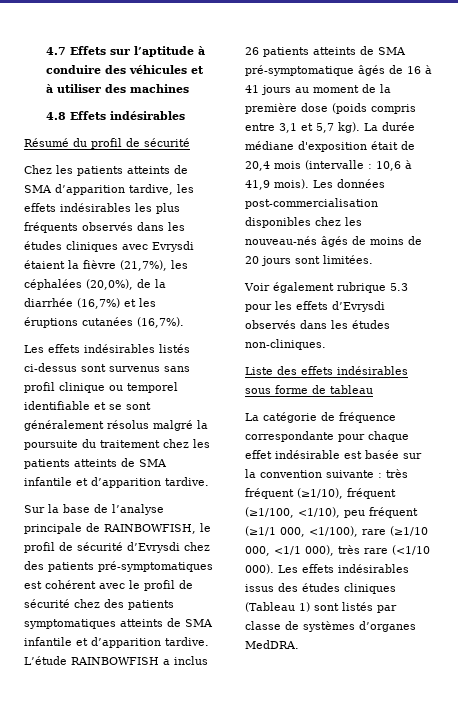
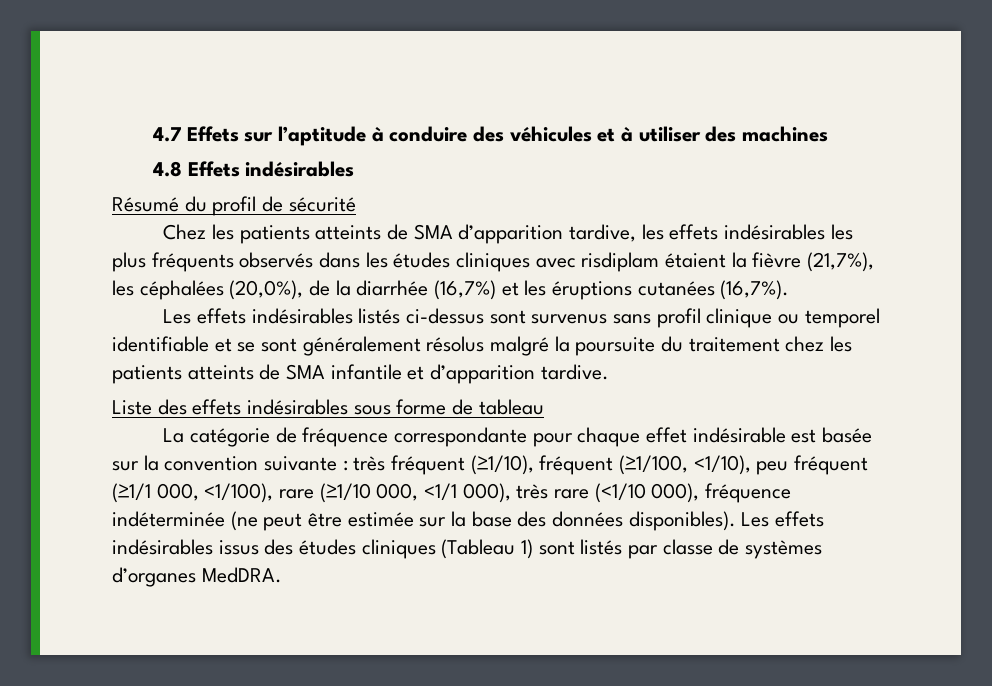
[152,241,194,252] Evrysdi -> [581,252,660,272] risdiplam
[24,504,164,515] [24,523,211,534] [24,542,210,553] [24,561,213,572] [24,580,193,591] [24,599,174,610] [24,618,213,629] [24,637,209,648] [24,656,208,665] [245,46,406,57] [245,65,432,76] [245,84,391,95] [245,103,416,114] [245,122,415,133] [245,141,415,152] [245,160,412,171] [245,179,385,190] [245,198,378,209] [245,217,362,228] [245,236,422,247] [245,255,373,266] [244,282,408,293] [245,301,385,312] [245,320,390,329] [245,339,326,350] // Sur la base de l’analyse principale de RAINBOWFISH, le profil de sécurité d’Evrysdi chez des patients pré-symptomatiques est cohérent avec le profil de sécurité chez des patients symptomatiques atteints de SMA infantile et d’apparition tardive. L’étude RAINBOWFISH a inclus 26 patients atteints de SMA pré-symptomatique âgés de 16 à 41 jours au moment de la première dose (poids compris entre 3,1 et 5,7 kg). La durée médiane d'exposition était de 20,4 mois (intervalle : 10,6 à 41,9 mois). Les données post-commercialisation disponibles chez les nouveau-nés âgés de moins de 20 jours sont limitées. // Voir également rubrique 5.3 pour les effets d’Evrysdi observés dans les études non-cliniques. -> (609, 372) none
[245,564,274,574] 000). -> [651,483,792,503] [112,511,736,531] 000), fréquence indéterminée (ne peut être estimée sur la base des données disponibles).

